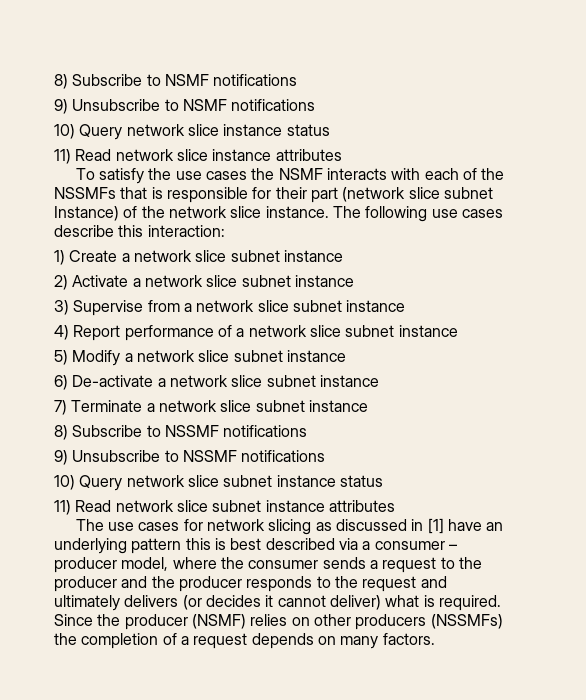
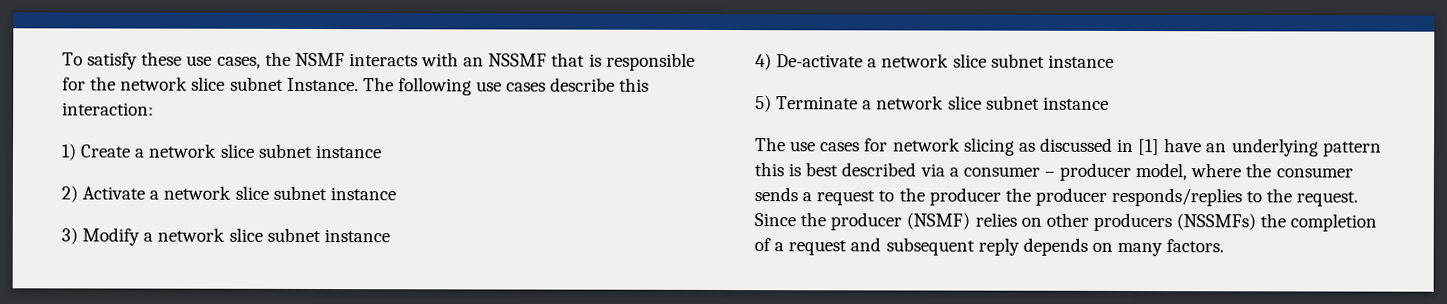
[54,74,298,89] [54,99,316,114] [54,124,330,140] [54,149,342,164] [75,168,505,184] [54,187,493,203] [54,206,138,221] 8) Subscribe to NSMF notifications // 9) Unsubscribe to NSMF notifications // 10) Query network slice instance status // 11) Read network slice instance attributes // To satisfy the use cases the NSMF interacts with each of the NSSMFs that is responsible for their part (network slice subnet Instance) of -> [62,51,695,71] [62,77,86,91] To satisfy these use cases, the NSMF interacts with an NSSMF that is responsible for
[265,206,329,218] instance. -> [229,76,359,92] subnet Instance.
[73,300,180,316] Supervise from -> [82,227,141,246] Modify
[73,325,232,341] Report performance of -> [776,54,864,68] De-activate
[72,350,346,366] [54,375,379,390] [54,400,67,415] Modify a network slice subnet instance // 6) De-activate a network slice subnet instance // 7) -> (772, 104) none
[54,425,308,440] [54,450,326,465] [54,475,383,491] [54,500,395,515] // 8) Subscribe to NSSMF notifications // 9) Unsubscribe to NSSMF notifications // 10) Query network slice subnet instance status // 11) Read network slice subnet instance attributes -> (1109, 103) none
[121,576,447,592] [54,595,501,611] and the producer responds to the request and ultimately delivers (or decides it cannot deliver) what is required. -> [1004,187,1359,207] the producer responds/replies to the request.
(248, 641) none -> [850,237,1020,256] and subsequent reply

